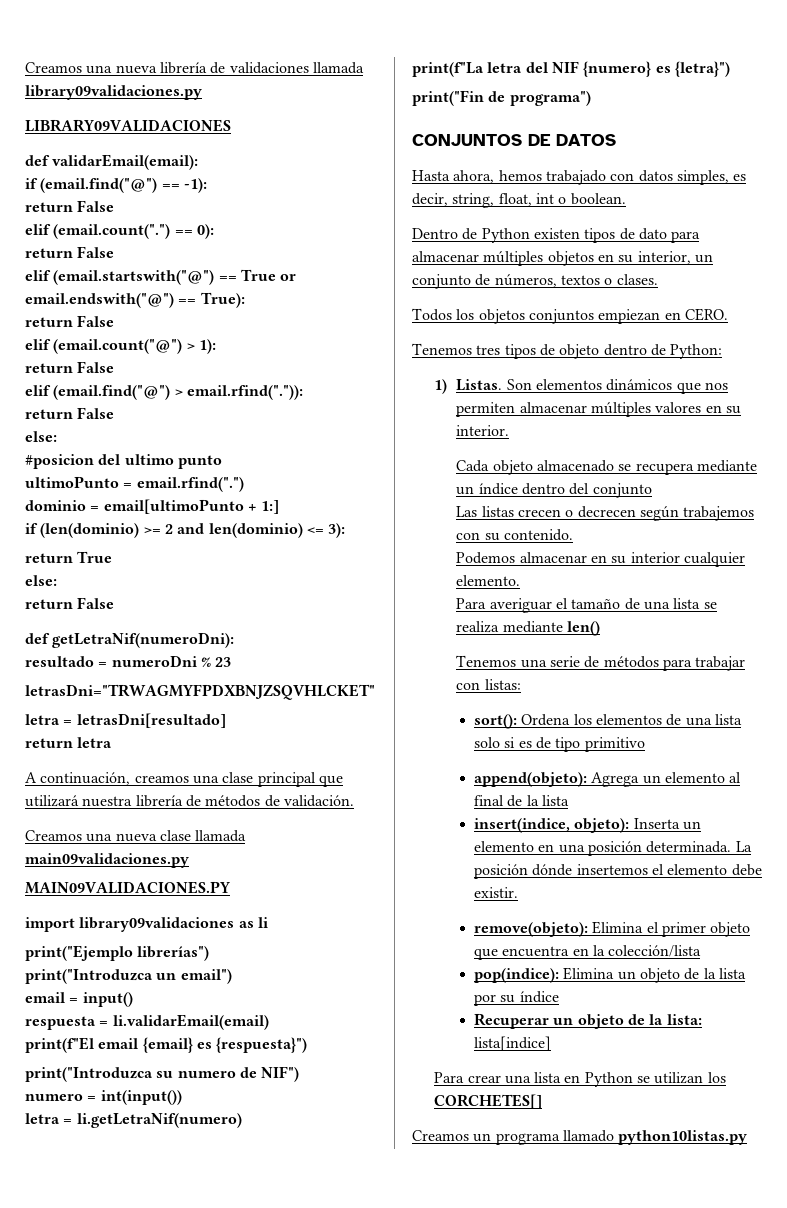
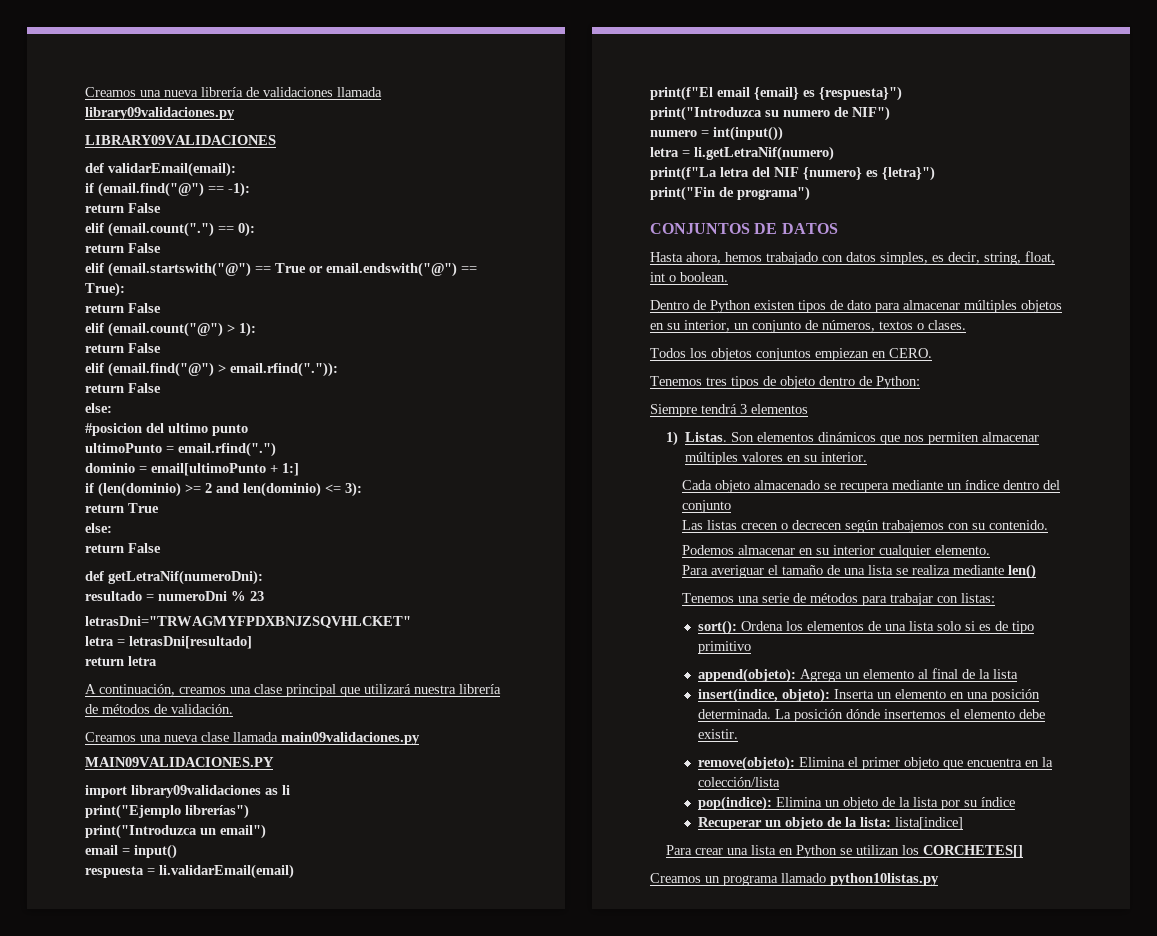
(723, 351) none -> [650,404,808,417] // Siempre tendrá 3 elementos

